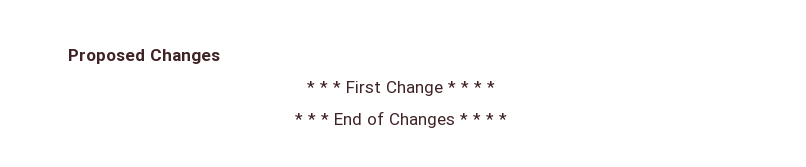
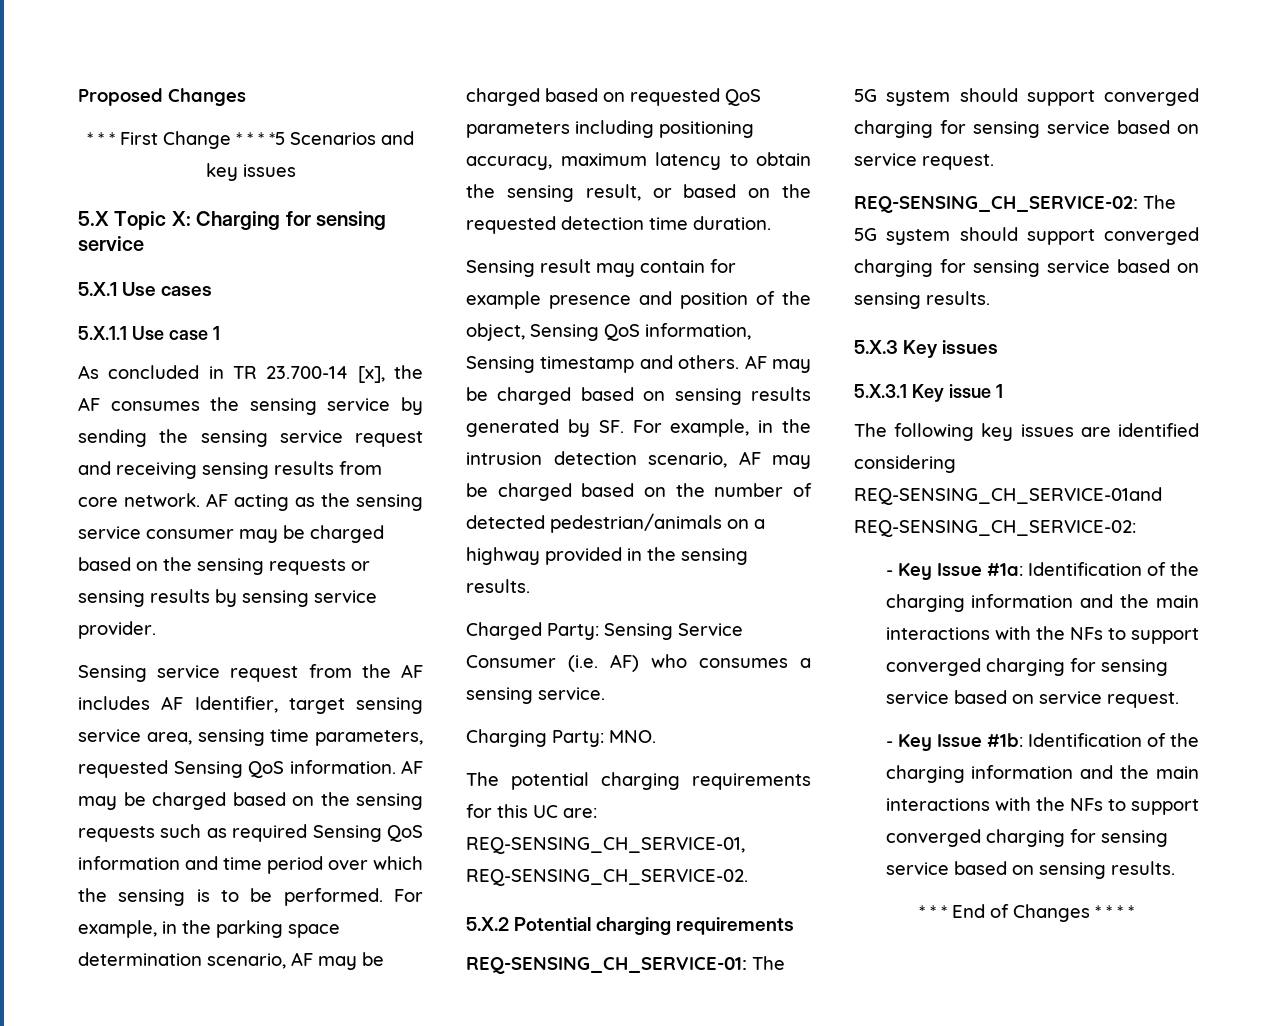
[486,81,495,93] * -> [269,131,414,145] [205,163,296,181] [78,211,386,230] [78,236,144,251] [78,282,213,296] [78,326,220,340] [78,365,423,383] [78,397,423,415] [78,429,423,447] [78,461,382,479] [78,493,423,511] [78,525,384,543] [78,557,370,575] [78,589,377,607] [78,621,156,639] [78,664,423,682] [78,696,423,714] [78,729,423,746] [78,760,423,778] [78,792,423,810] [78,824,423,842] [78,856,423,874] [78,888,423,906] [78,920,340,938] [78,952,384,970] [466,88,761,106] [466,120,754,138] [466,152,811,170] [466,184,811,202] [466,216,771,234] [466,259,736,277] [466,291,811,309] [466,323,751,341] [466,355,811,373] [466,387,811,405] [466,419,811,437] [466,451,811,469] [466,483,812,501] [466,513,765,533] [466,547,748,565] [466,579,530,593] [466,622,743,640] [466,654,811,672] [466,687,605,704] [466,729,656,747] [466,772,811,790] [466,804,597,818] [466,837,745,854] [466,869,748,886] [466,917,795,935] [466,956,785,974] [854,88,1199,106] [854,120,1199,138] [854,153,994,170] [854,195,1176,213] [854,227,1199,245] [854,259,1199,277] [854,291,990,309] [854,340,999,358] [854,384,1003,402] [854,423,1199,441] [854,455,956,473] [854,487,1162,505] [854,520,1136,537] [885,562,1199,580] [885,594,1199,612] [885,626,1199,644] [885,658,1168,676] [885,690,1179,708] [885,733,1199,751] [885,765,1199,783] [885,797,1199,815] [885,829,1168,847] [885,861,1175,879] *5 Scenarios and key issues // 5.X Topic X: Charging for sensing service // 5.X.1 Use cases // 5.X.1.1 Use case 1 // As concluded in TR 23.700-14 [x], the AF consumes the sensing service by sending the sensing service request and receiving sensing results from core network. AF acting as the sensing service consumer may be charged based on the sensing requests or sensing results by sensing service provider. // Sensing service request from the AF includes AF Identifier, target sensing service area, sensing time parameters, requested Sensing QoS information. AF may be charged based on the sensing requests such as required Sensing QoS information and time period over which the sensing is to be performed. For example, in the parking space determination scenario, AF may be charged based on requested QoS parameters including positioning accuracy, maximum latency to obtain the sensing result, or based on the requested detection time duration. // Sensing result may contain for example presence and position of the object, Sensing QoS information, Sensing timestamp and others. AF may be charged based on sensing results generated by SF. For example, in the intrusion detection scenario, AF may be charged based on the number of detected pedestrian/animals on a highway provided in the sensing results. // Charged Party: Sensing Service Consumer (i.e. AF) who consumes a sensing service. // Charging Party: MNO. // The potential charging requirements for this UC are: REQ-SENSING_CH_SERVICE-01, REQ-SENSING_CH_SERVICE-02. // 5.X.2 Potential charging requirements // REQ-SENSING_CH_SERVICE-01: The 5G system should support converged charging for sensing service based on service request. // REQ-SENSING_CH_SERVICE-02: The 5G system should support converged charging for sensing service based on sensing results. // 5.X.3 Key issues // 5.X.3.1 Key issue 1 // The following key issues are identified considering REQ-SENSING_CH_SERVICE-01and REQ-SENSING_CH_SERVICE-02: // - Key Issue #1a: Identification of the charging information and the main interactions with the NFs to support converged charging for sensing service based on service request. // - Key Issue #1b: Identification of the charging information and the main interactions with the NFs to support converged charging for sensing service based on sensing results.

